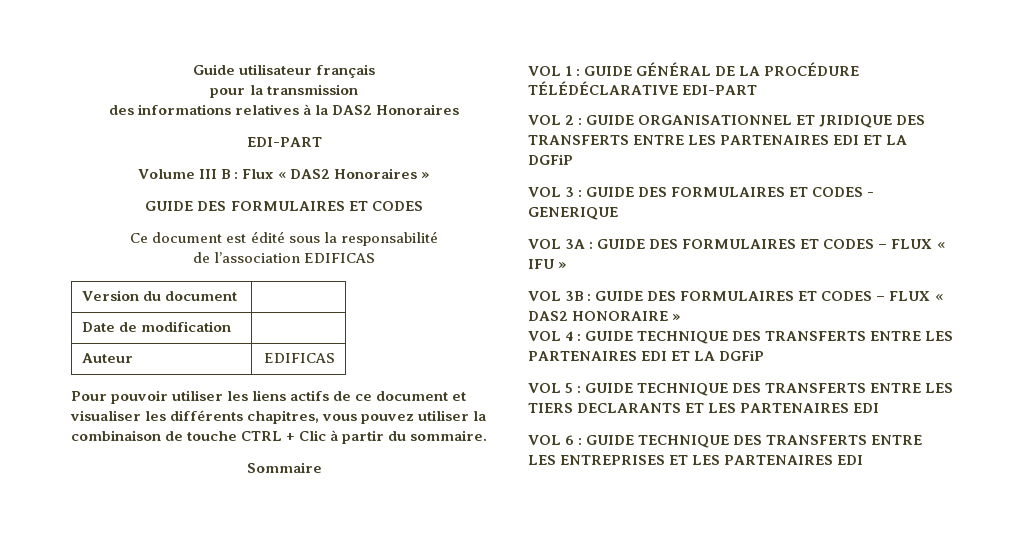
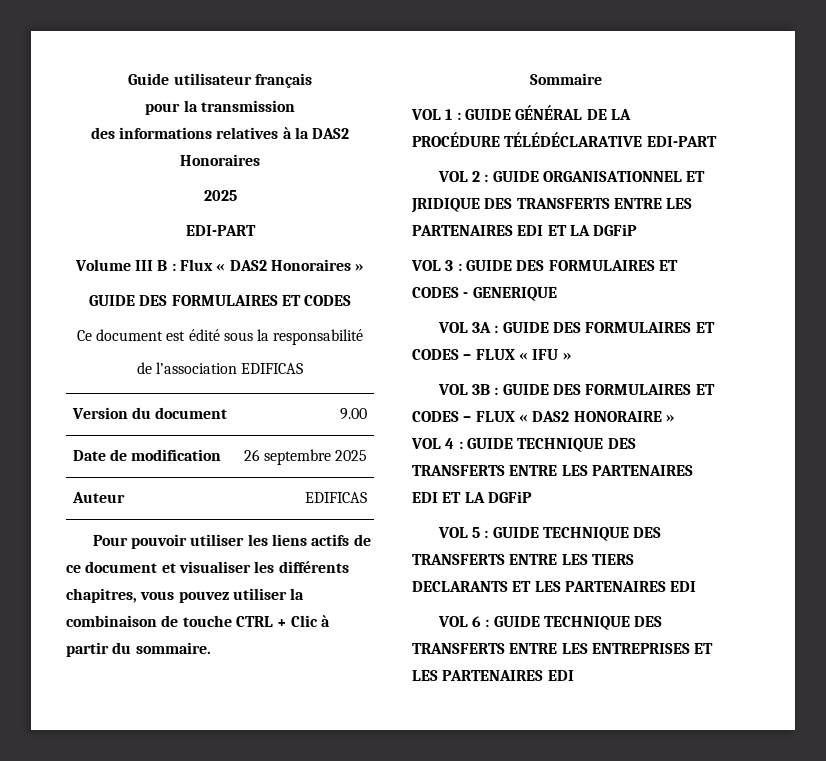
(460, 109) none -> [203,190,237,201] // 2025
(238, 296) none -> [340,408,368,420] 9.00
(232, 326) none -> [243,449,368,465] 26 septembre 2025

